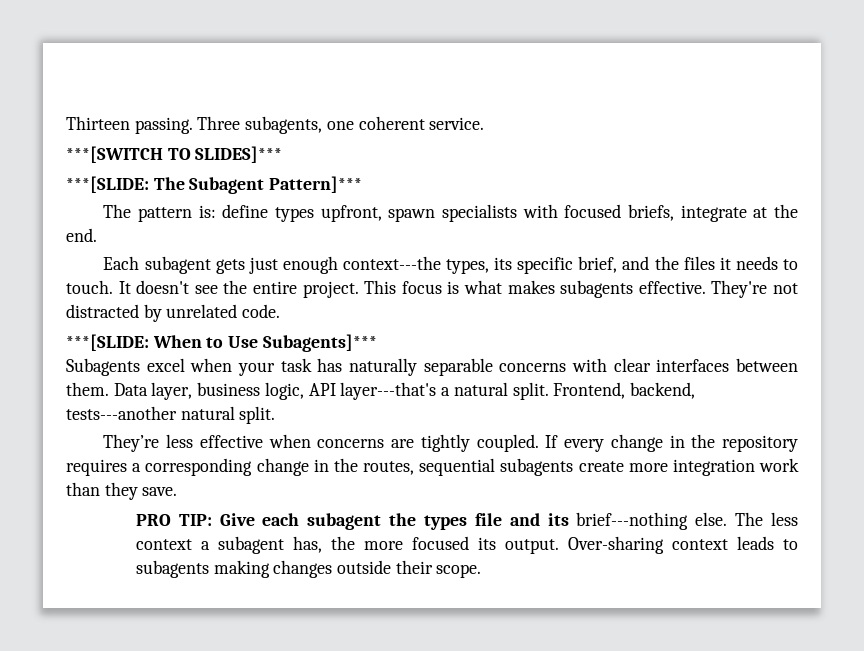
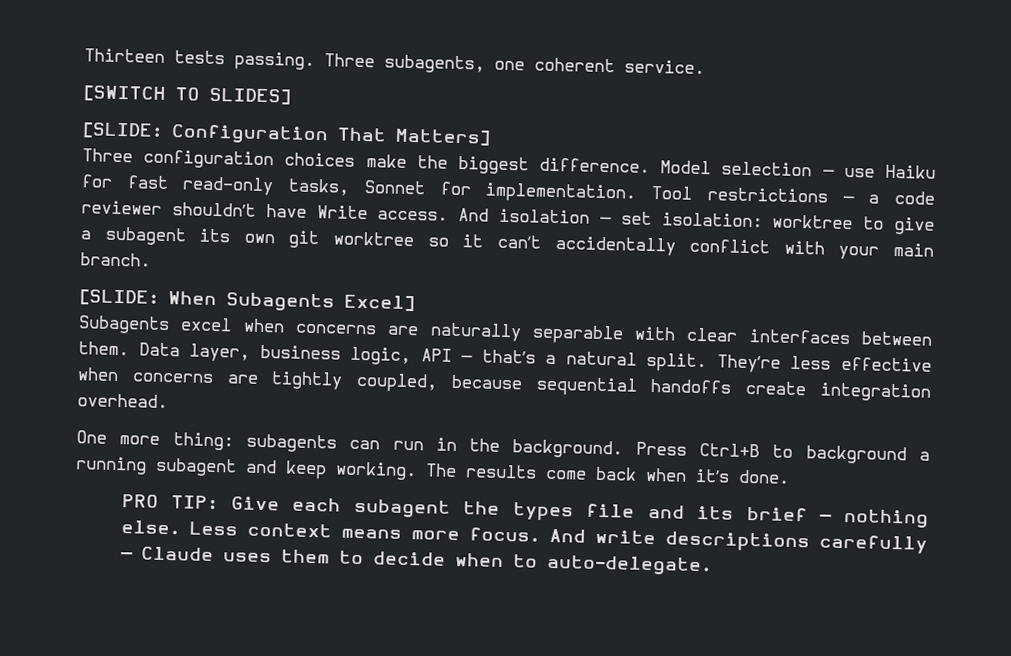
(130, 123) none -> [174,50,225,65] tests
[66,146,283,163] [66,176,363,194] [103,204,798,222] [66,228,97,242] [103,256,798,274] [66,280,799,298] [66,304,281,322] [66,334,377,352] ***[SWITCH TO SLIDES]*** // ***[SLIDE: The Subagent Pattern]*** // The pattern is: define types upfront, spawn specialists with focused briefs, integrate at the end. // Each subagent gets just enough context---the types, its specific brief, and the files it needs to touch. It doesn't see the entire project. This focus is what makes subagents effective. They're not distracted by unrelated code. // ***[SLIDE: When to Use Subagents]*** -> [83,85,291,105] [82,122,491,146] [82,148,936,179] [81,174,936,205] [81,200,936,235] [80,226,935,260] [80,252,151,267] [79,289,415,313] [SWITCH TO SLIDES] // [SLIDE: Configuration That Matters] // Three configuration choices make the biggest difference. Model selection — use Haiku for fast read-only tasks, Sonnet for implementation. Tool restrictions — a code reviewer shouldn’t have Write access. And isolation — set isolation: worktree to give a subagent its own git worktree so it can’t accidentally conflict with your main branch. // [SLIDE: When Subagents Excel]
[238,358,343,376] your task has -> [294,323,420,336] concerns are
[499,363,567,372] concerns -> (624, 334) none
[340,382,437,400] layer---that's -> [461,349,536,364] — that’s
[553,382,695,399] [66,406,276,424] Frontend, backend, tests---another natural split. // -> (708, 362) none
[476,434,799,452] [66,458,799,476] [66,482,178,500] coupled. If every change in the repository requires a corresponding change in the routes, sequential subagents create more integration work than they save. -> [356,372,932,402] [77,393,168,409] [76,430,930,465] [75,456,790,484] coupled, because sequential handoffs create integration overhead. // One more thing: subagents can run in the background. Press Ctrl+B to background a running subagent and keep working. The results come back when it’s done.
[576,512,798,530] [135,536,798,554] [135,560,482,578] brief---nothing else. The less context a subagent has, the more focused its output. Over-sharing context leads to subagents making changes outside their scope. -> [746,506,929,529] [120,520,929,554] [119,546,712,577] brief — nothing else. Less context means more focus. And write descriptions carefully — Claude uses them to decide when to auto-delegate.

